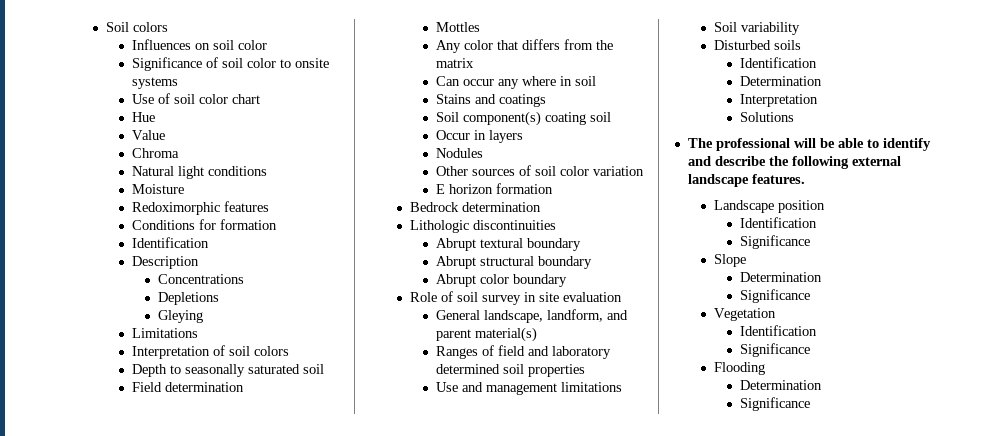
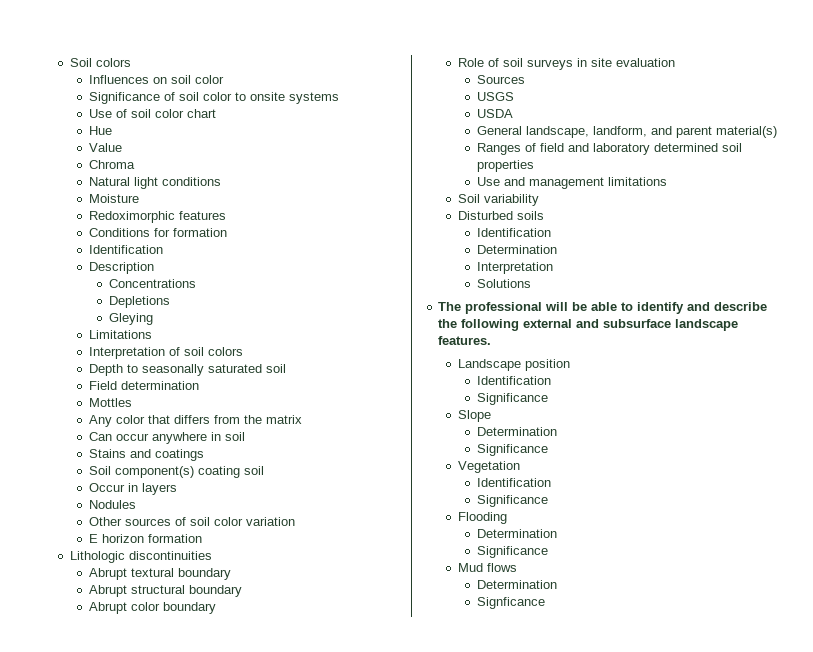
[497,76,556,89] any where -> [152,432,208,444] anywhere
[409,202,541,212] // Bedrock determination -> (203, 538) none
[481,295,521,305] survey -> [526,59,573,70] surveys
(622, 297) none -> [477,75,526,84] [477,92,515,101] [477,109,514,118] // Sources // USGS // USDA
(901, 161) none -> [576,319,672,328] and subsurface
(810, 404) none -> [457,563,517,572] [477,580,558,589] [477,597,546,609] // Mud flows // Determination // Signficance

